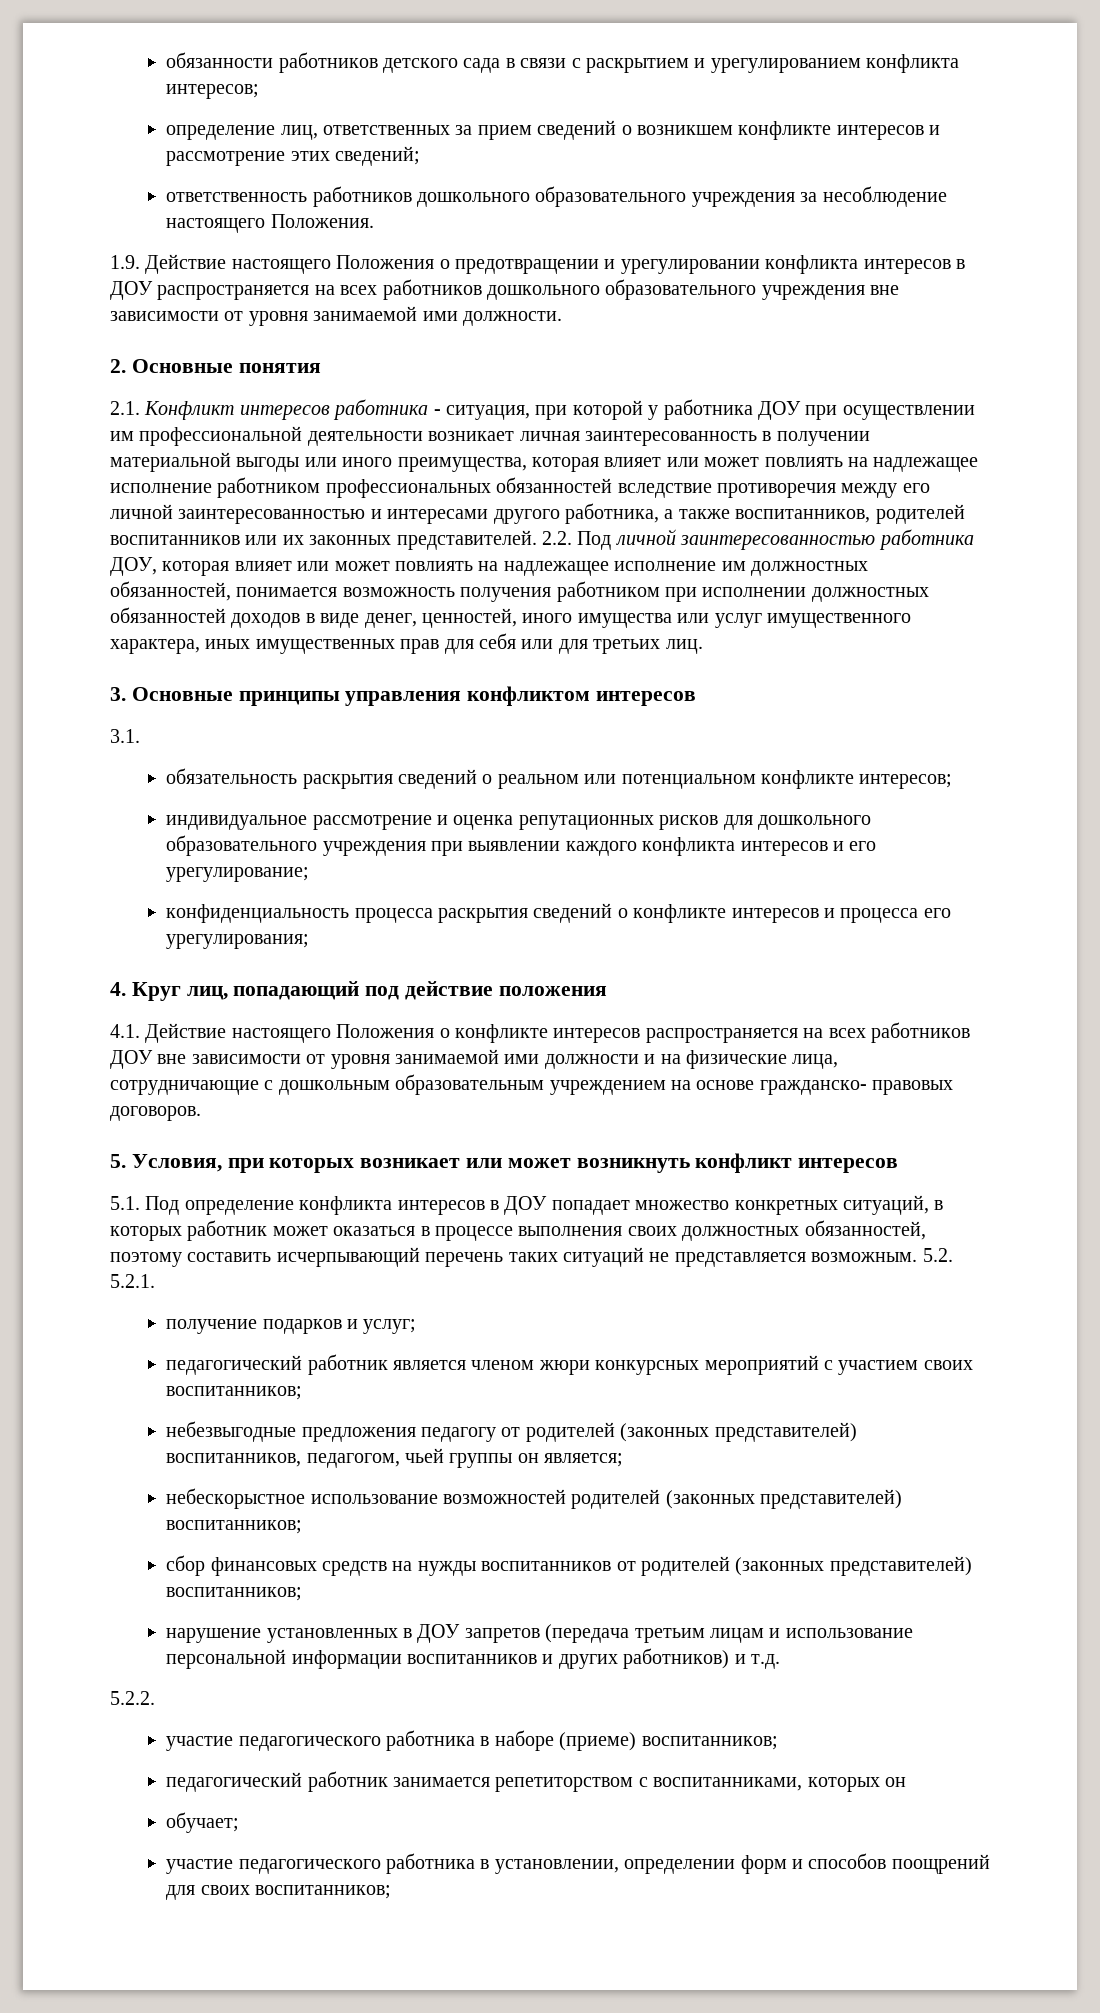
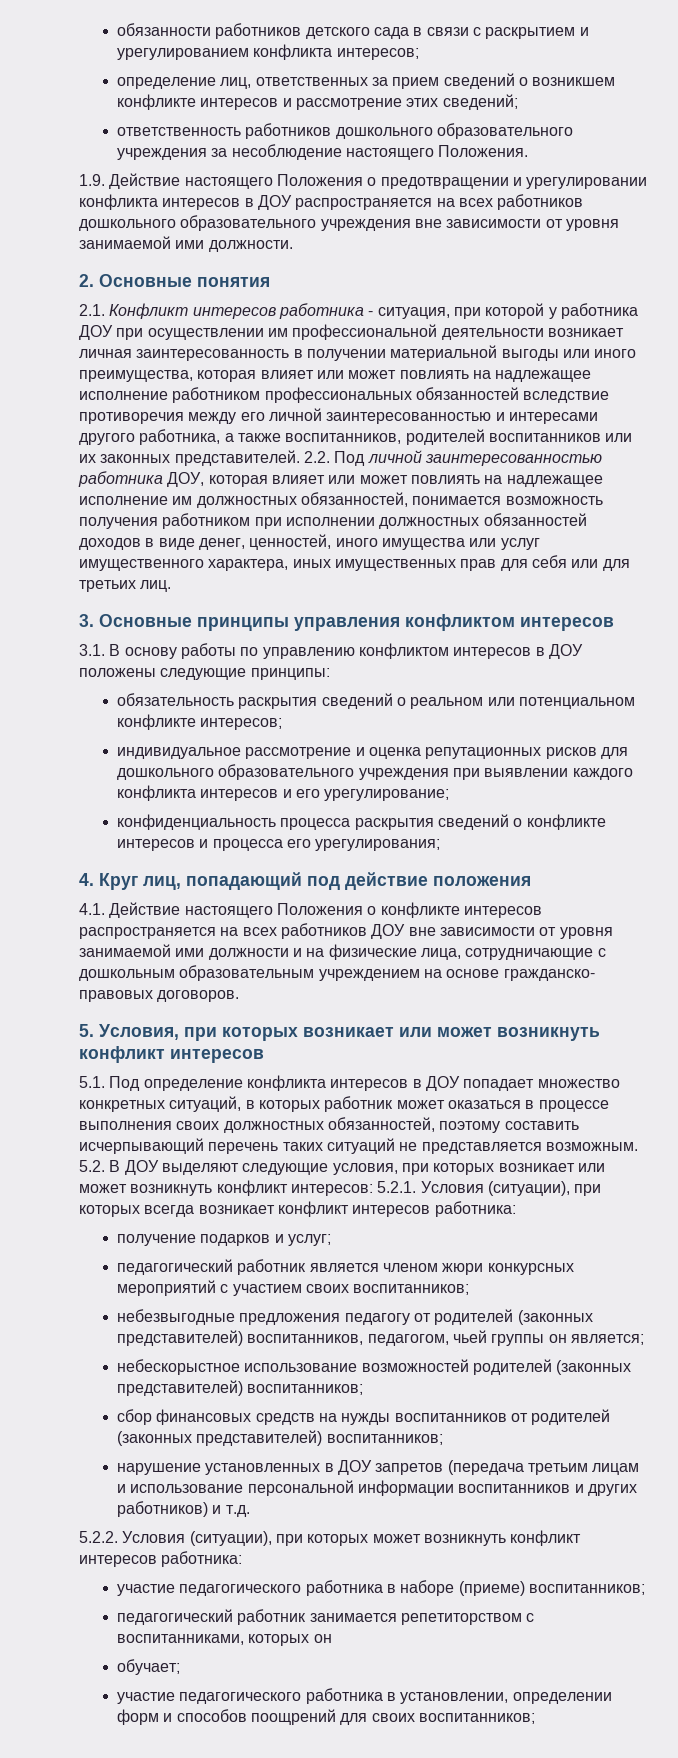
(140, 736) none -> [109,643,583,659] [79,668,330,680] В основу работы по управлению конфликтом интересов в ДОУ положены следующие принципы:
[110,1274,155,1288] 5.2.1. -> [109,1160,605,1175] [79,1180,602,1196] [79,1201,516,1217] В ДОУ выделяют следующие условия, при которых возникает или может возникнуть конфликт интересов: 5.2.1. Условия (ситуации), при которых всегда возникает конфликт интересов работника:
(155, 1698) none -> [122,1530,582,1546] [79,1551,243,1567] Условия (ситуации), при которых может возникнуть конфликт интересов работника:

